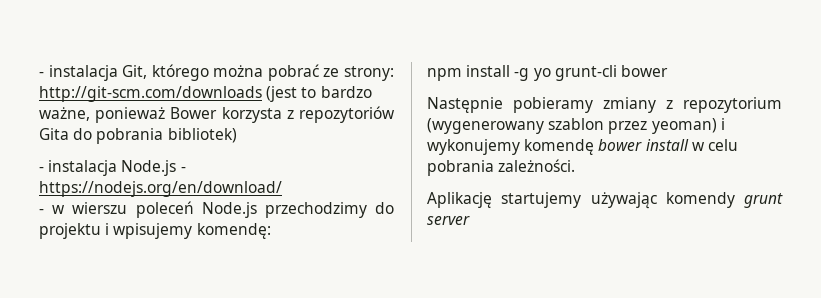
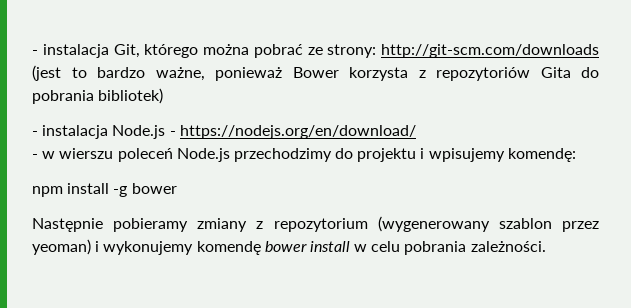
[533,65,617,81] yo grunt-cli -> (128, 191) none
[427,192,783,209] [427,215,470,225] // Aplikację startujemy używając komendy grunt server -> (546, 246) none

